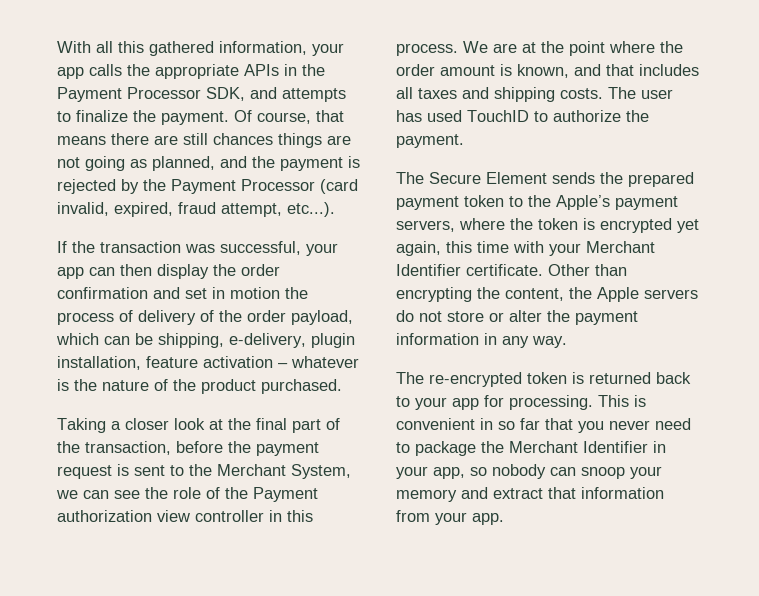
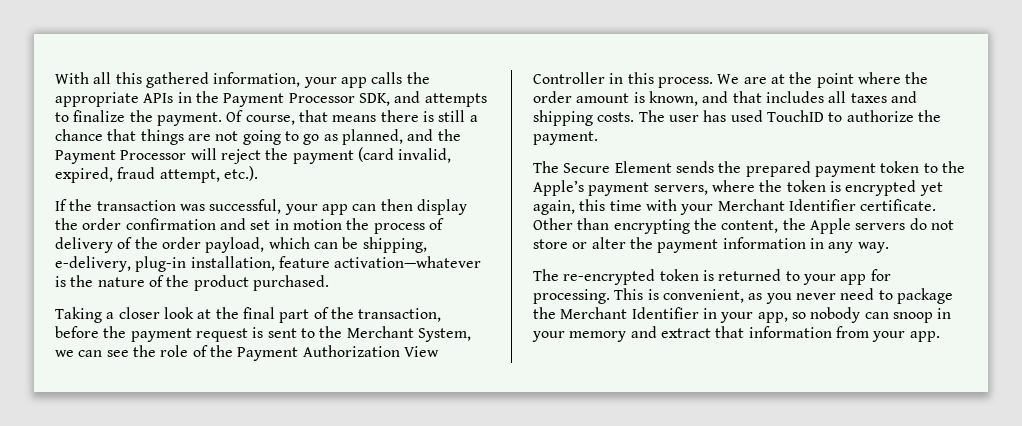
[154,133,273,145] are still chances -> [422,110,478,122] [55,129,137,141] is still a chance that
(125, 163) none -> [284,131,320,145] to go
[280,156,360,171] [57,179,315,194] payment is rejected by the Payment Processor -> [55,148,354,164] Payment Processor will reject the payment
[287,202,335,217] etc...). -> [223,166,258,181] etc.).
[311,333,355,348] plugin -> [135,256,187,272] plug-in
[203,356,359,368] activation – whatever -> [334,256,482,268] activation—whatever
[57,510,264,522] authorization view controller -> [302,345,439,357] [533,72,605,84] Authorization View Controller
[656,372,691,384] back -> (782, 275) none
[396,418,573,430] convenient in so far that -> [662,289,763,303] convenient, as
(625, 473) none -> [937,308,952,319] in

